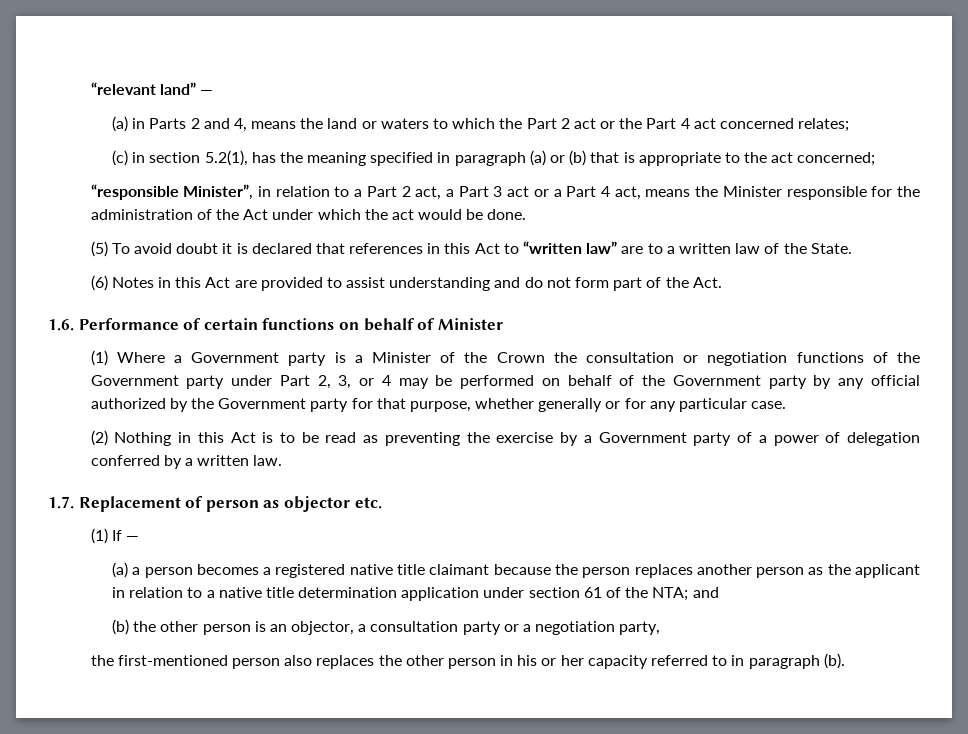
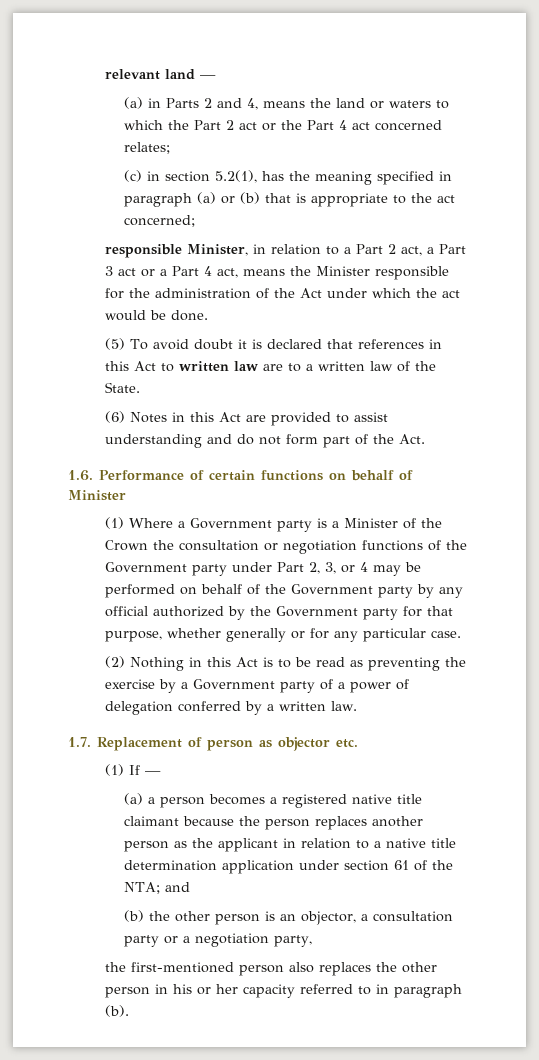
[90,82,196,95] “relevant land” -> [105,69,196,80] relevant land
[90,184,254,200] “responsible Minister”, -> [105,244,249,258] responsible Minister,
[523,241,618,254] “written law” -> [179,361,259,372] written law

